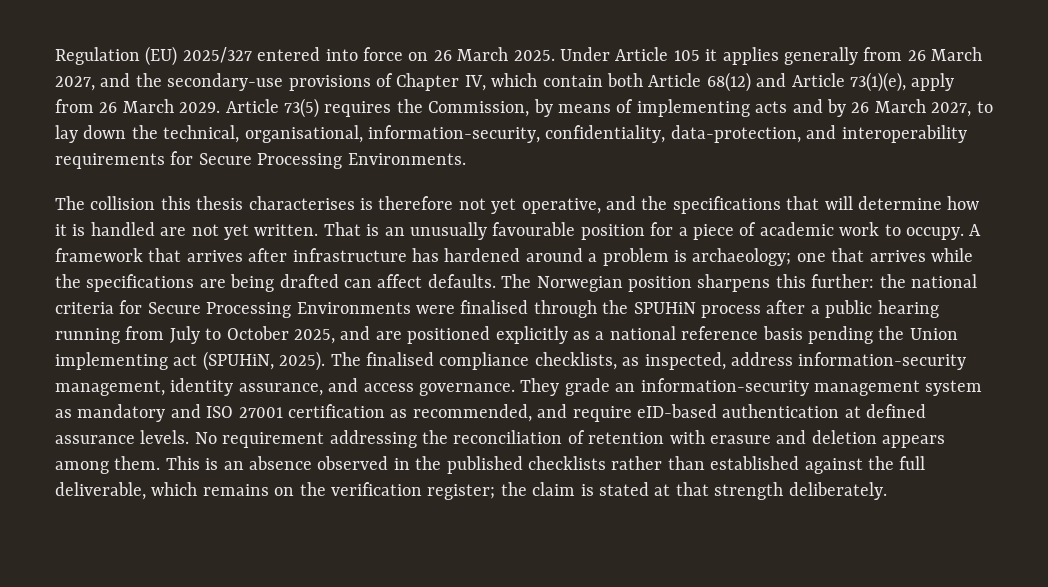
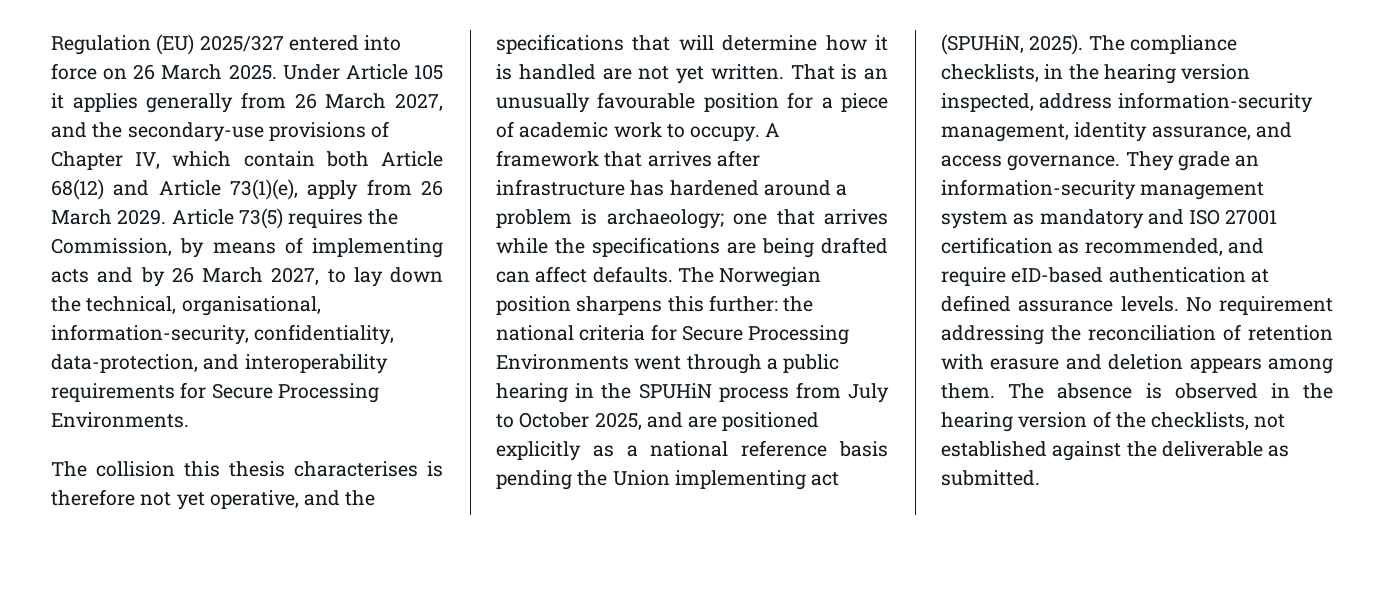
[416,300,939,318] [55,328,120,344] were finalised through the SPUHiN process after a public hearing running -> [634,354,840,374] [496,383,789,403] went through a public hearing in the SPUHiN process
[366,352,434,366] finalised -> (1125, 43) none
[622,357,640,366] as -> [1044,64,1251,84] in the hearing version
[165,456,926,474] [55,482,887,500] This is an absence observed in the published checklists rather than established against the full deliverable, which remains on the verification register; the claim is stated at that strength deliberately. -> [1008,383,1333,399] [941,411,1286,432] [941,441,1290,461] [941,470,1040,486] The absence is observed in the hearing version of the checklists, not established against the deliverable as submitted.

